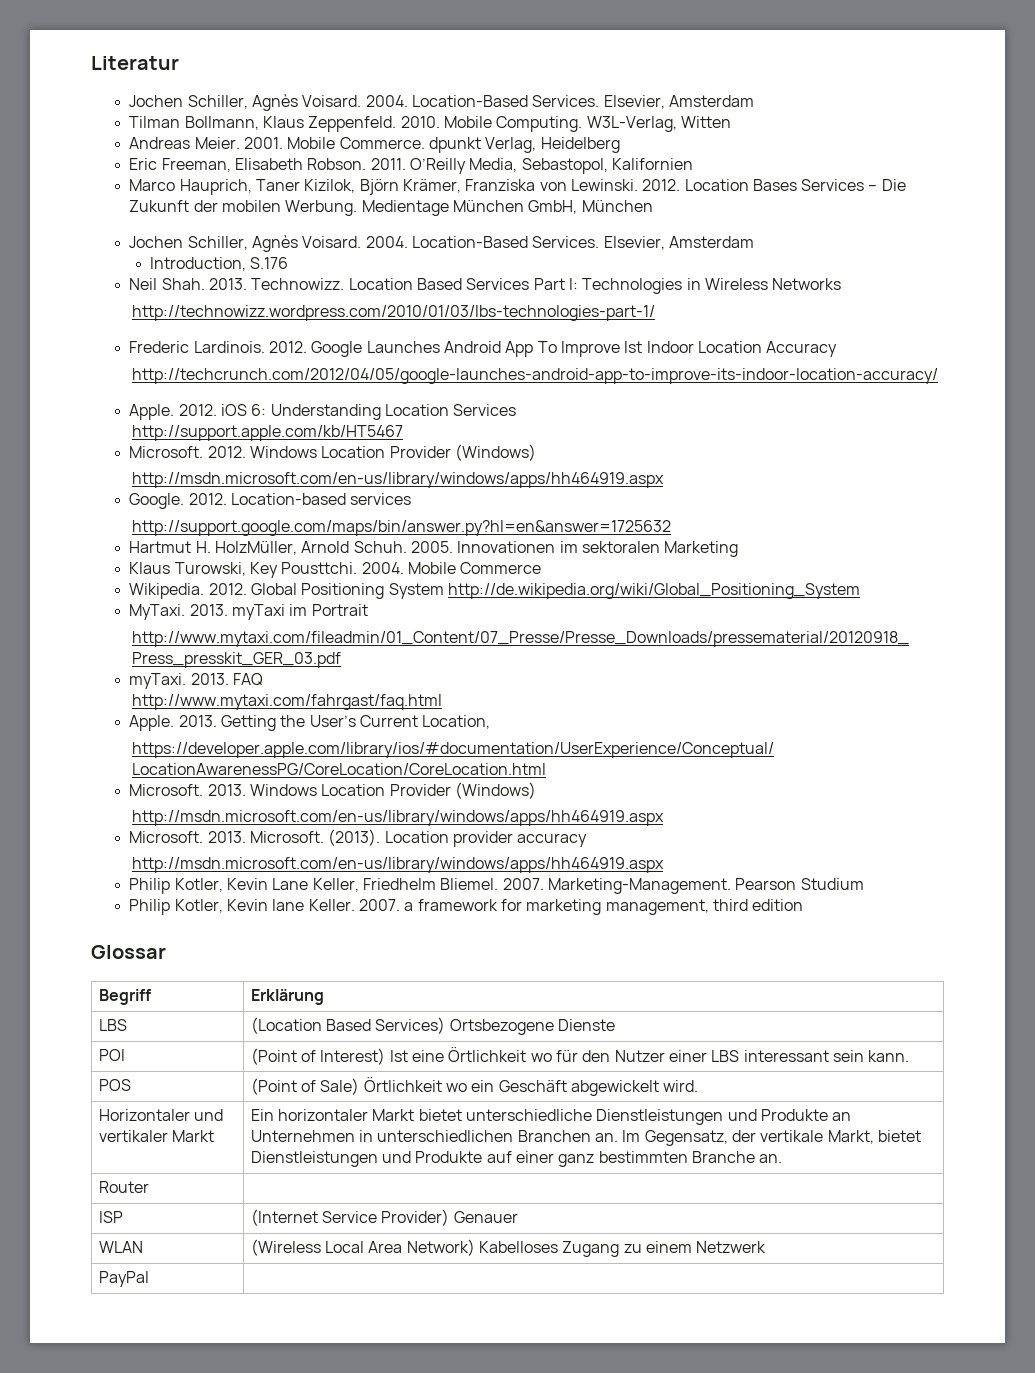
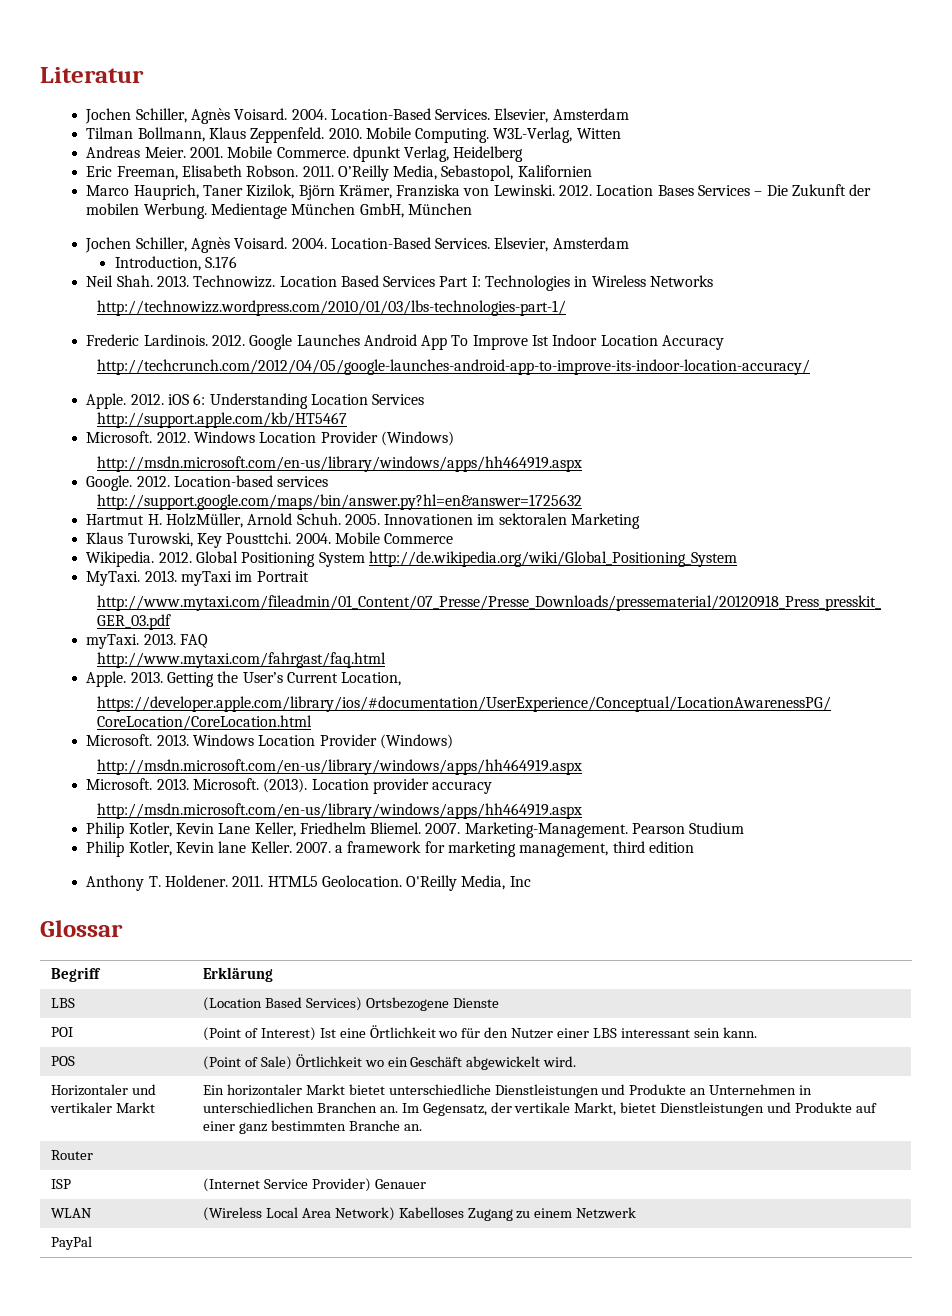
(804, 905) none -> [86,875,531,891] // Anthony T. Holdener. 2011. HTML5 Geolocation. O'Reilly Media, Inc

